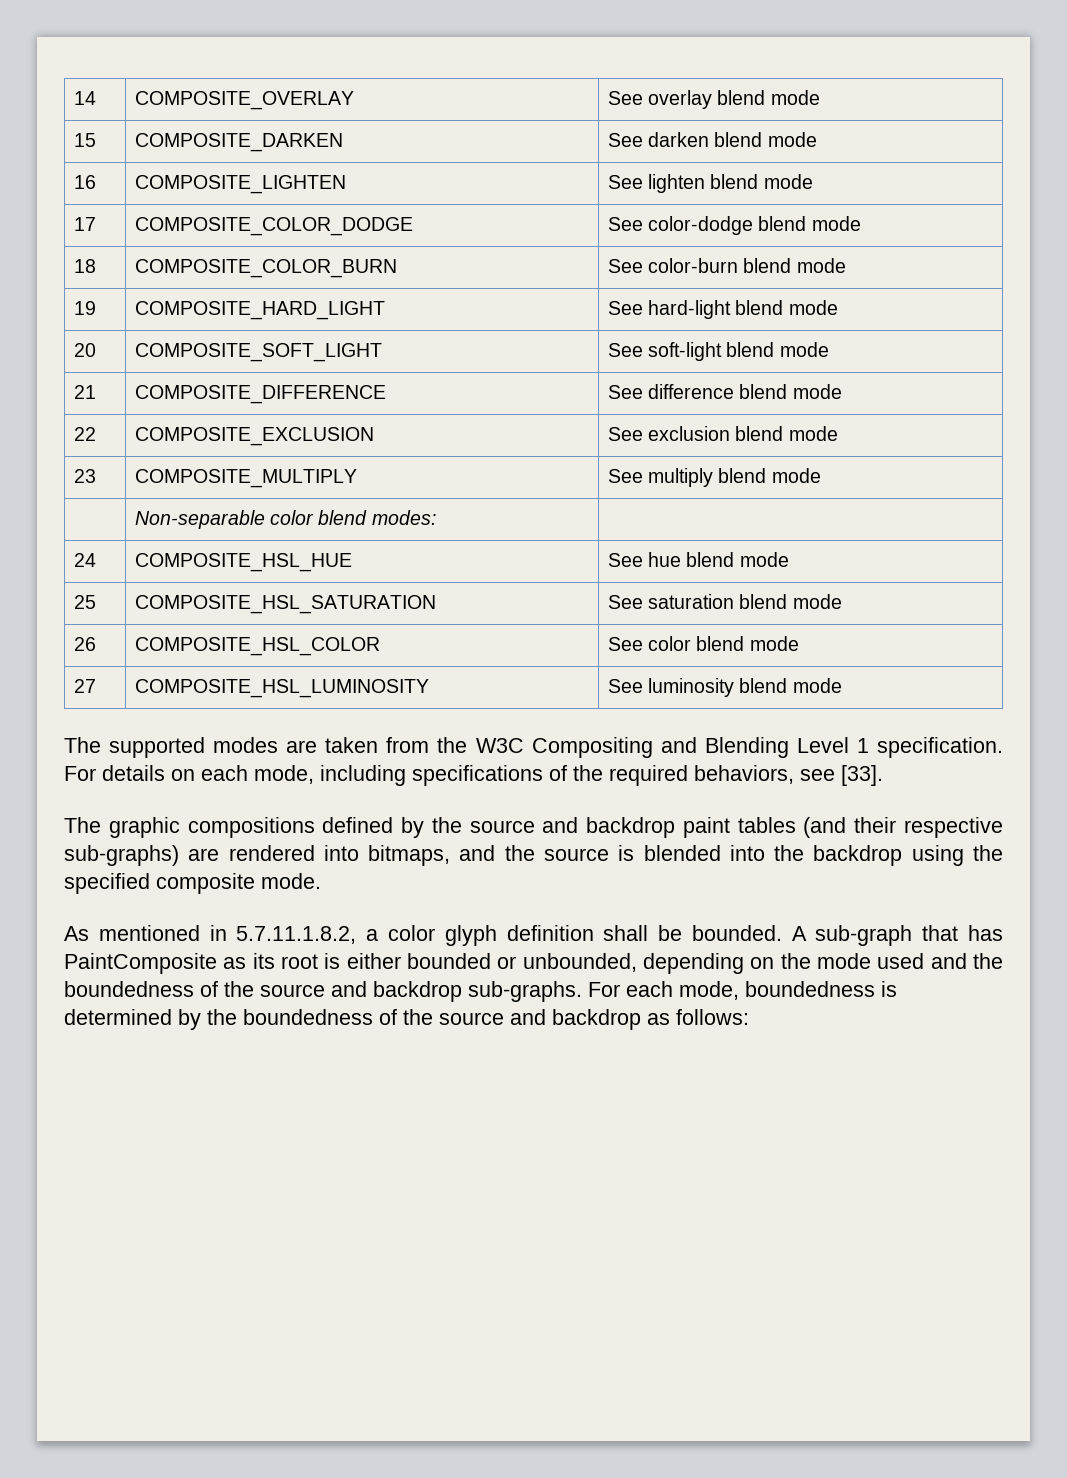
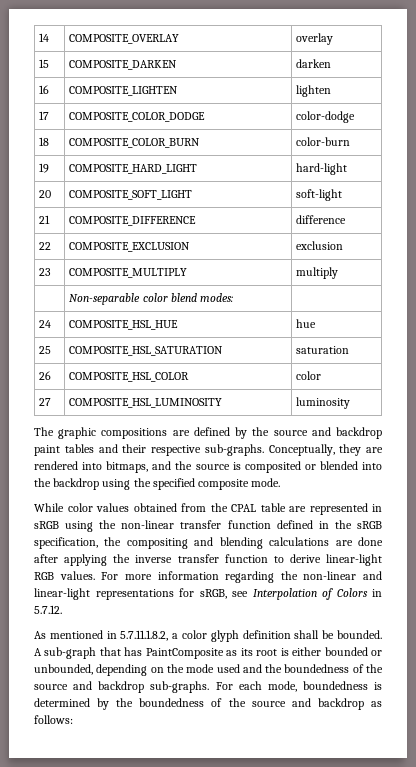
[607,91,643,105] See -> (180, 39) none
[717,90,820,105] blend mode -> (334, 39) none
[607,133,643,147] See -> (178, 65) none
[714,132,817,147] blend mode -> (332, 63) none
[607,175,643,189] See -> (179, 91) none
[710,174,813,189] blend mode -> (332, 91) none
[607,217,643,231] See -> (206, 117) none
[758,216,861,231] blend mode -> (356, 117) none
[607,259,643,273] See -> (201, 143) none
[743,258,846,273] blend mode -> (351, 141) none
[607,301,643,315] See -> (198, 169) none
[735,300,838,315] blend mode -> (348, 169) none
[607,343,643,357] See -> (193, 195) none
[726,342,829,357] blend mode -> (343, 195) none
[607,385,643,399] See -> (197, 221) none
[739,384,842,399] blend mode -> (347, 219) none
[607,427,643,441] See -> (191, 247) none
[735,426,838,441] blend mode -> (344, 245) none
[607,469,643,483] See -> (188, 273) none
[718,468,821,483] blend mode -> (339, 273) none
[607,553,643,567] See -> (179, 325) none
[686,552,789,567] blend mode -> (317, 323) none
[607,595,643,609] See -> (224, 351) none
[739,594,842,609] blend mode -> (350, 350) none
[607,636,799,651] See color blend mode -> [296,371,322,380] color
[607,679,643,693] See -> (223, 403) none
[739,678,842,693] [64,737,1004,758] [64,765,883,786] blend mode // The supported modes are taken from the W3C Compositing and Blending Level 1 specification. For details on each mode, including specifications of the required behaviors, see [33]. -> (351, 403) none
(315, 827) none -> [172,430,190,436] are
[803,817,847,838] (and -> [98,444,118,453] and
[64,845,179,866] sub-graphs) -> [204,444,362,456] sub-graphs. Conceptually, they
(635, 853) none -> [244,461,316,473] composited or
(321, 881) none -> [34,503,382,515] [34,520,382,532] [34,537,383,549] [34,554,382,566] [34,571,382,583] [34,588,382,600] [34,605,62,614] // While color values obtained from the CPAL table are represented in sRGB using the non-linear transfer function defined in the sRGB specification, the compositing and blending calculations are done after applying the inverse transfer function to derive linear-light RGB values. For more information regarding the non-linear and linear-light representations for sRGB, see Interpolation of Colors in 5.7.12.

